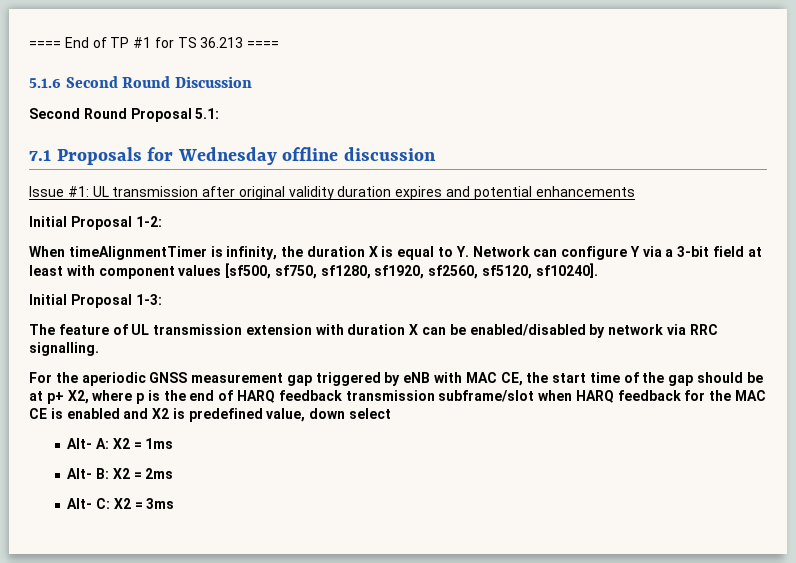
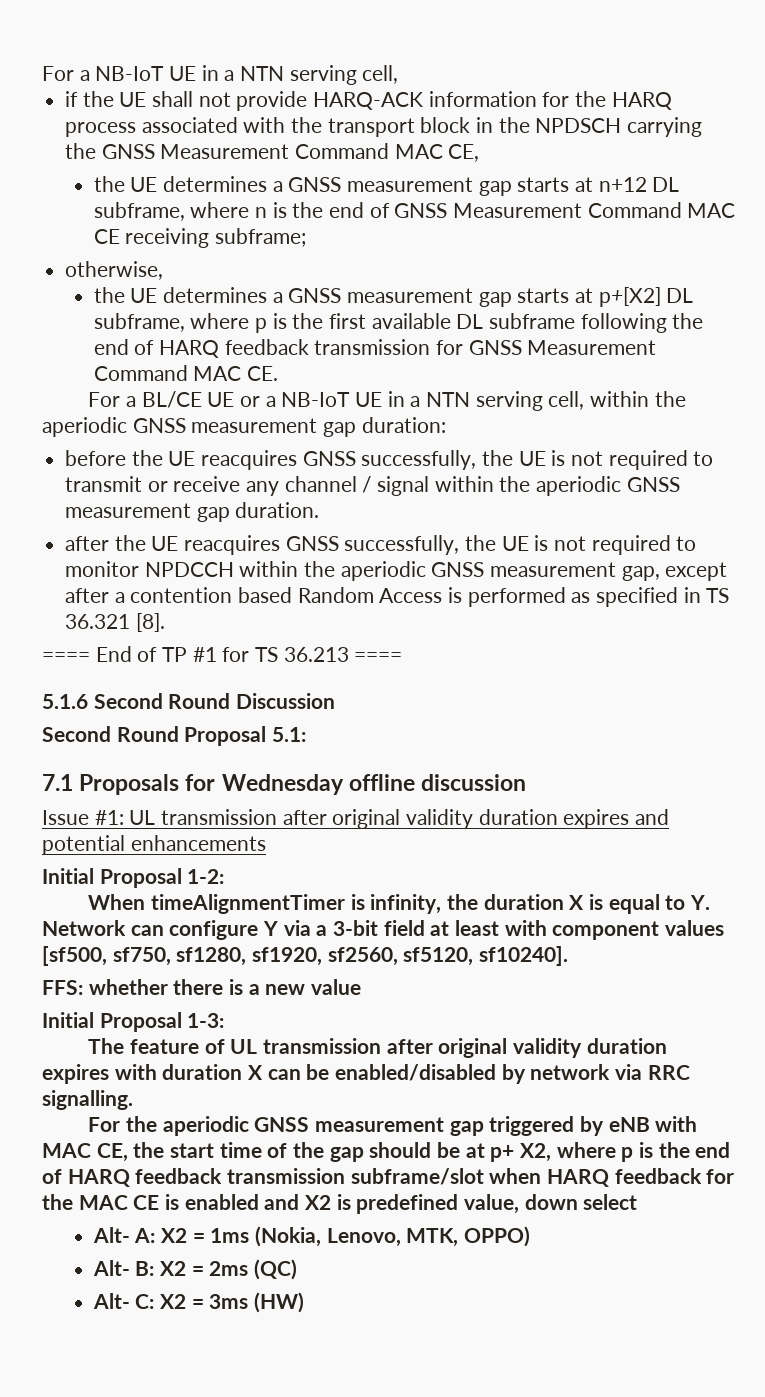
(29, 44) none -> [42,65,399,85] [65,91,672,111] [65,117,703,137] [65,143,480,162] [93,176,680,196] [93,202,736,221] [93,228,306,248] [65,261,164,280] [93,287,694,307] [93,313,704,333] [93,339,657,358] [93,365,278,381] [88,391,686,411] [42,417,446,437] [65,450,714,470] [65,476,680,496] [65,502,320,522] [65,535,697,555] [65,561,728,581] [65,587,730,607] [65,613,165,632] For a NB-IoT UE in a NTN serving cell, // if the UE shall not provide HARQ-ACK information for the HARQ process associated with the transport block in the NPDSCH carrying the GNSS Measurement Command MAC CE, // the UE determines a GNSS measurement gap starts at n+12 DL subframe, where n is the end of GNSS Measurement Command MAC CE receiving subframe; // otherwise, // the UE determines a GNSS measurement gap starts at p+[X2] DL subframe, where p is the first available DL subframe following the end of HARQ feedback transmission for GNSS Measurement Command MAC CE. // For a BL/CE UE or a NB-IoT UE in a NTN serving cell, within the aperiodic GNSS measurement gap duration: // before the UE reacquires GNSS successfully, the UE is not required to transmit or receive any channel / signal within the aperiodic GNSS measurement gap duration. // after the UE reacquires GNSS successfully, the UE is not required to monitor NPDCCH within the aperiodic GNSS measurement gap, except after a contention based Random Access is performed as specified in TS 36.321 [8]. //
(598, 270) none -> [42,979,362,995] // FFS: whether there is a new value
[245,324,312,335] extension -> [386,1038,667,1058] [42,1064,109,1084] after original validity duration expires
(174, 443) none -> [254,1226,531,1247] (Nokia, Lenovo, MTK, OPPO)
(174, 473) none -> [253,1259,297,1280] (QC)
(175, 503) none -> [253,1292,304,1313] (HW)

